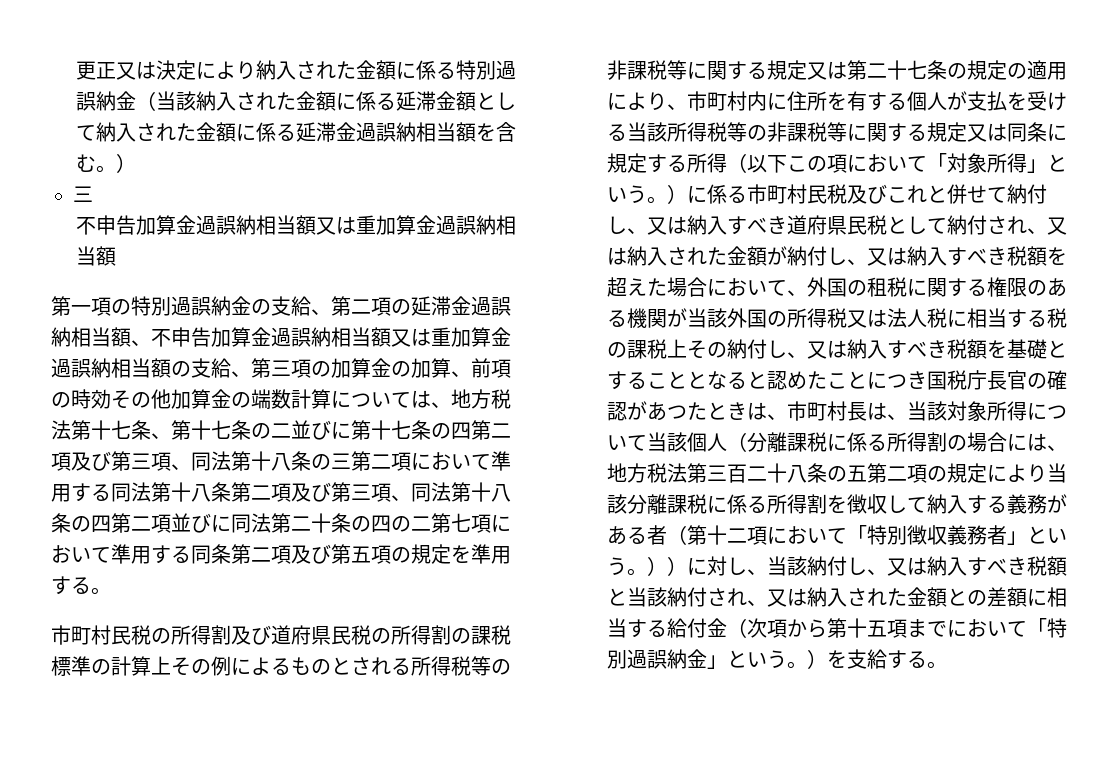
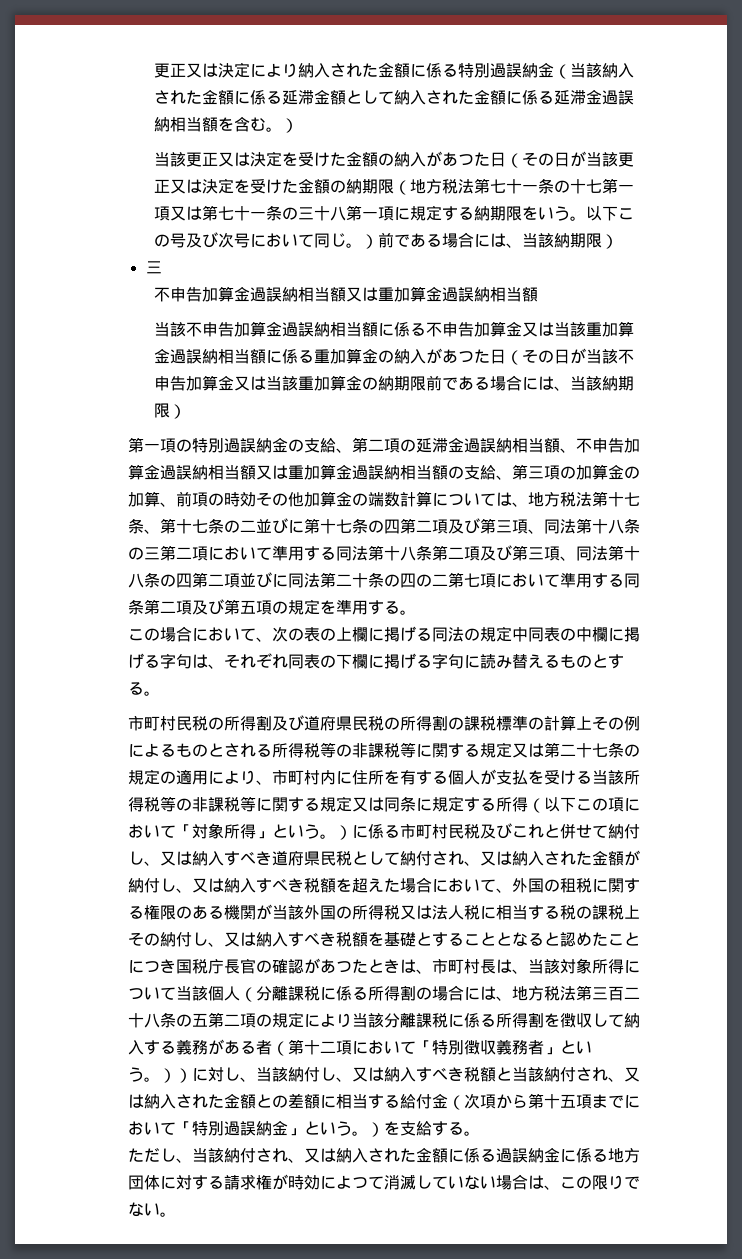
(136, 163) none -> [154,151,635,168] [154,178,635,195] [154,205,635,221] [154,232,619,249] // 当該更正又は決定を受けた金額の納入があつた日（その日が当該更正又は決定を受けた金額の納期限（地方税法第七十一条の十七第一項又は第七十一条の三十八第一項に規定する納期限をいう。以下この号及び次号において同じ。）前である場合には、当該納期限）
(116, 256) none -> [154,321,635,337] [154,348,635,365] [154,375,635,391] [154,403,187,419] // 当該不申告加算金過誤納相当額に係る不申告加算金又は当該重加算金過誤納相当額に係る重加算金の納入があつた日（その日が当該不申告加算金又は当該重加算金の納期限前である場合には、当該納期限）
(112, 591) none -> [128,626,641,642] [128,653,625,669] [128,682,161,696] // この場合において、次の表の上欄に掲げる同法の規定中同表の中欄に掲げる字句は、それぞれ同表の下欄に掲げる字句に読み替えるものとする。
(948, 665) none -> [128,1148,641,1163] [128,1174,641,1190] [128,1202,177,1217] // ただし、当該納付され、又は納入された金額に係る過誤納金に係る地方団体に対する請求権が時効によつて消滅していない場合は、この限りでない。

